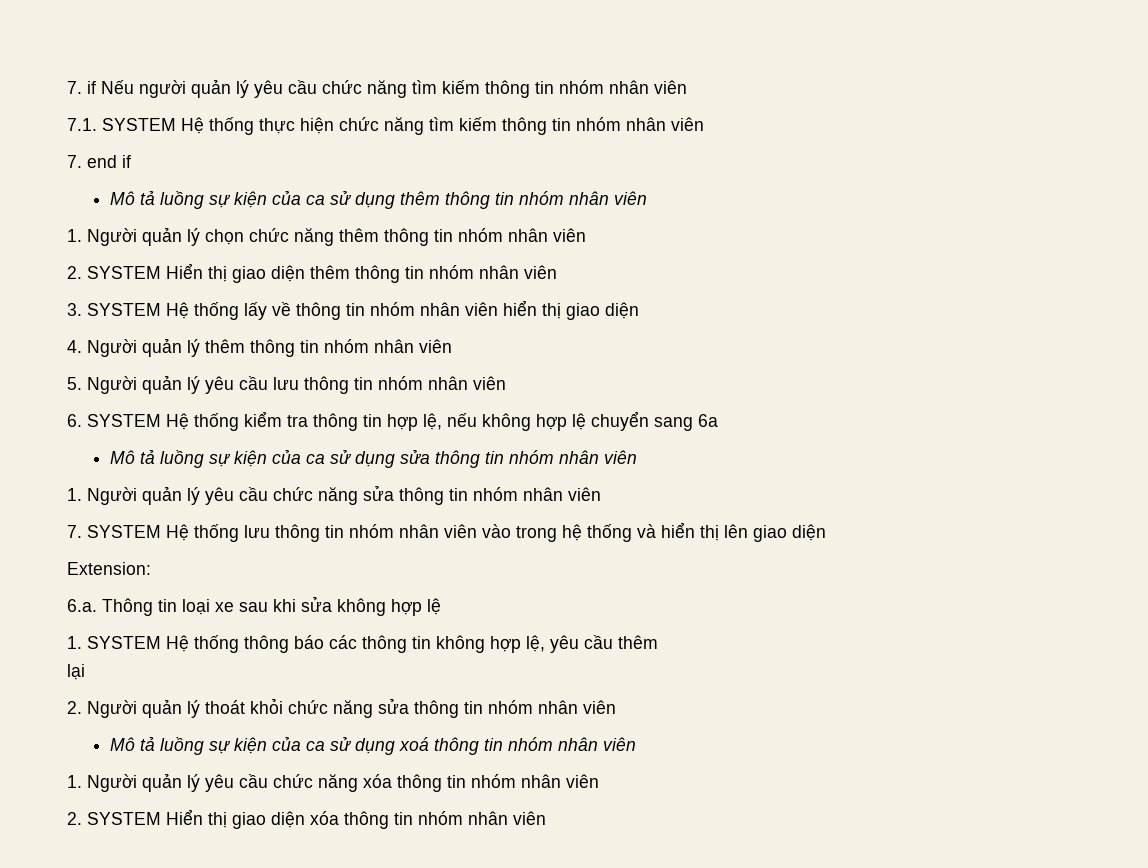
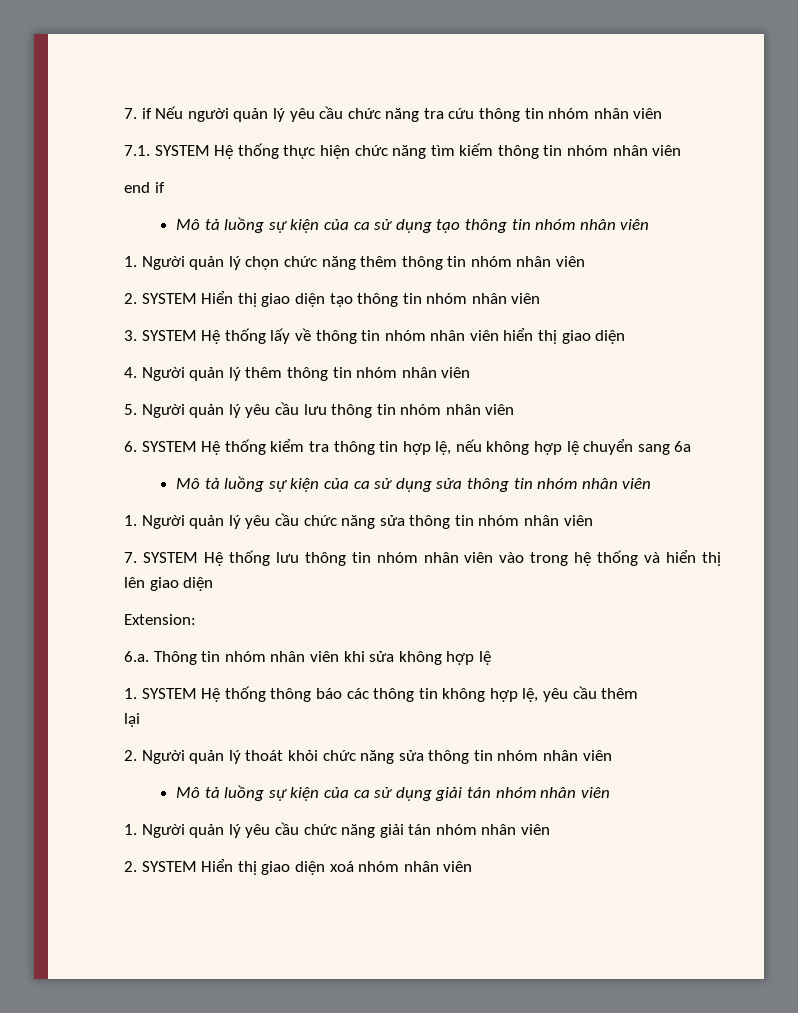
[412,80,480,94] tìm kiếm -> [423,108,475,119] tra cứu
[67,155,82,168] 7. -> (682, 150) none
[400,191,441,205] thêm -> [436,219,461,233] tạo
[310,265,350,279] thêm -> [329,293,353,307] tạo
[182,599,268,615] loại xe sau -> [224,651,339,662] nhóm nhân viên
[399,737,504,755] xoá thông tin -> [435,787,492,801] giải tán
[363,774,599,792] [67,809,413,829] xóa thông tin nhóm nhân viên // 2. SYSTEM Hiển thị giao diện xóa thông tin -> [379,824,551,838] [124,859,354,875] giải tán nhóm nhân viên // 2. SYSTEM Hiển thị giao diện xoá

